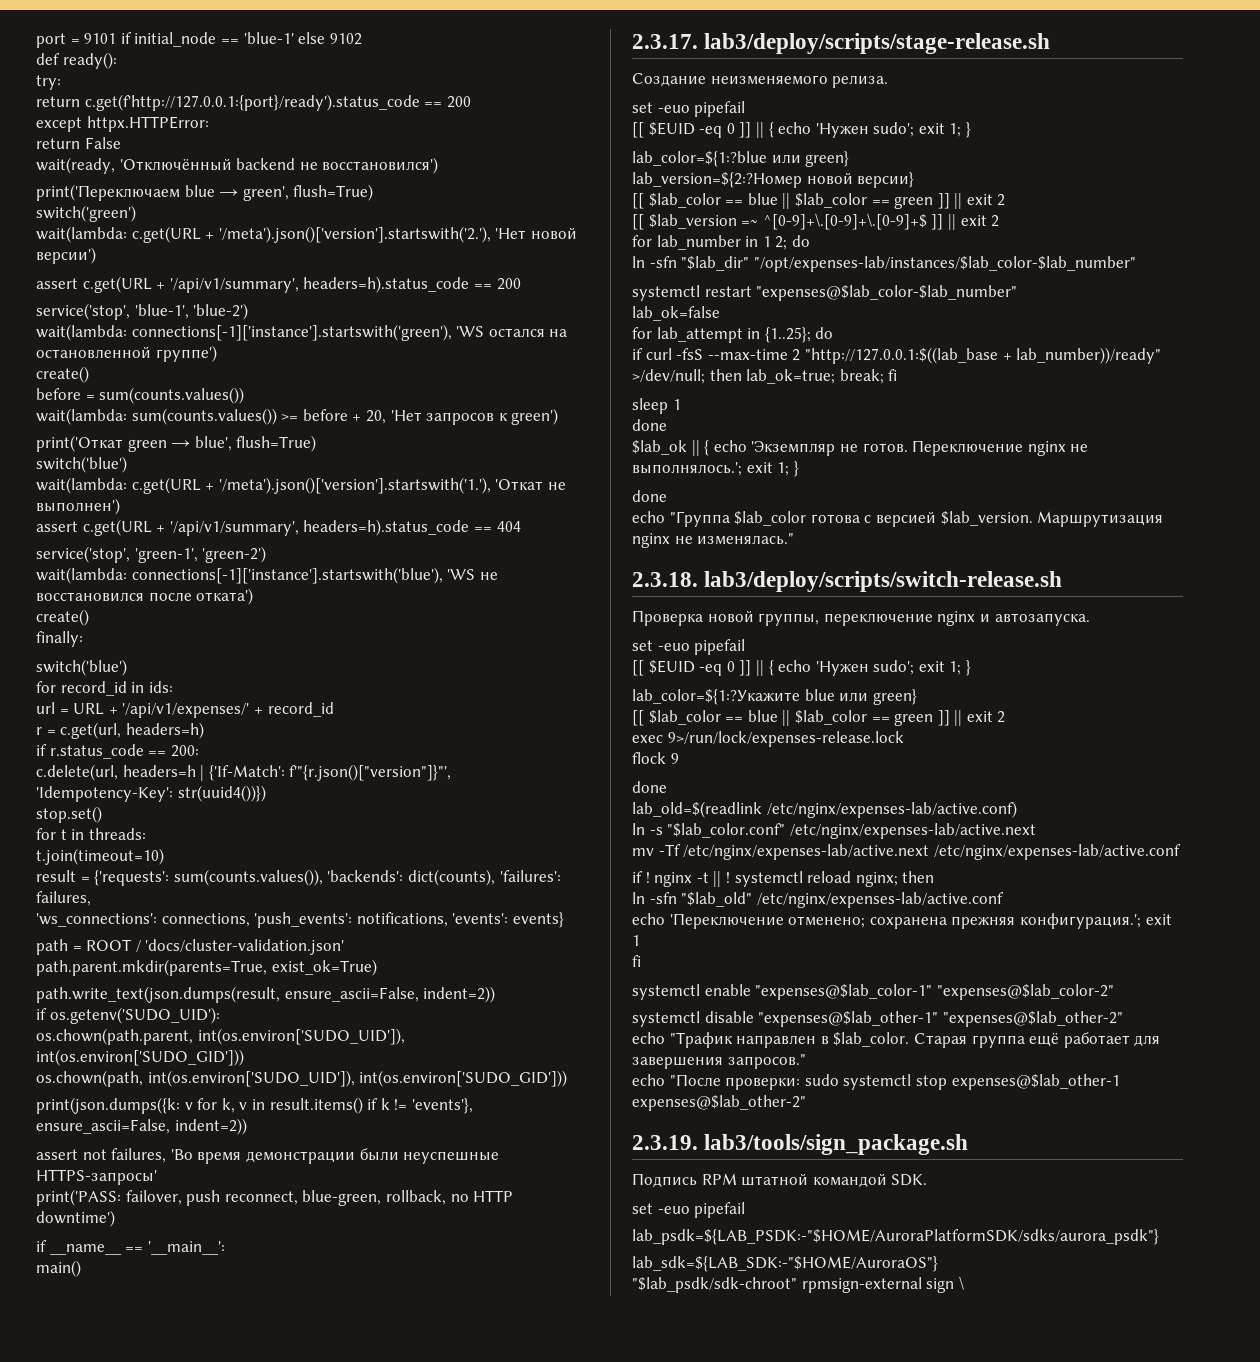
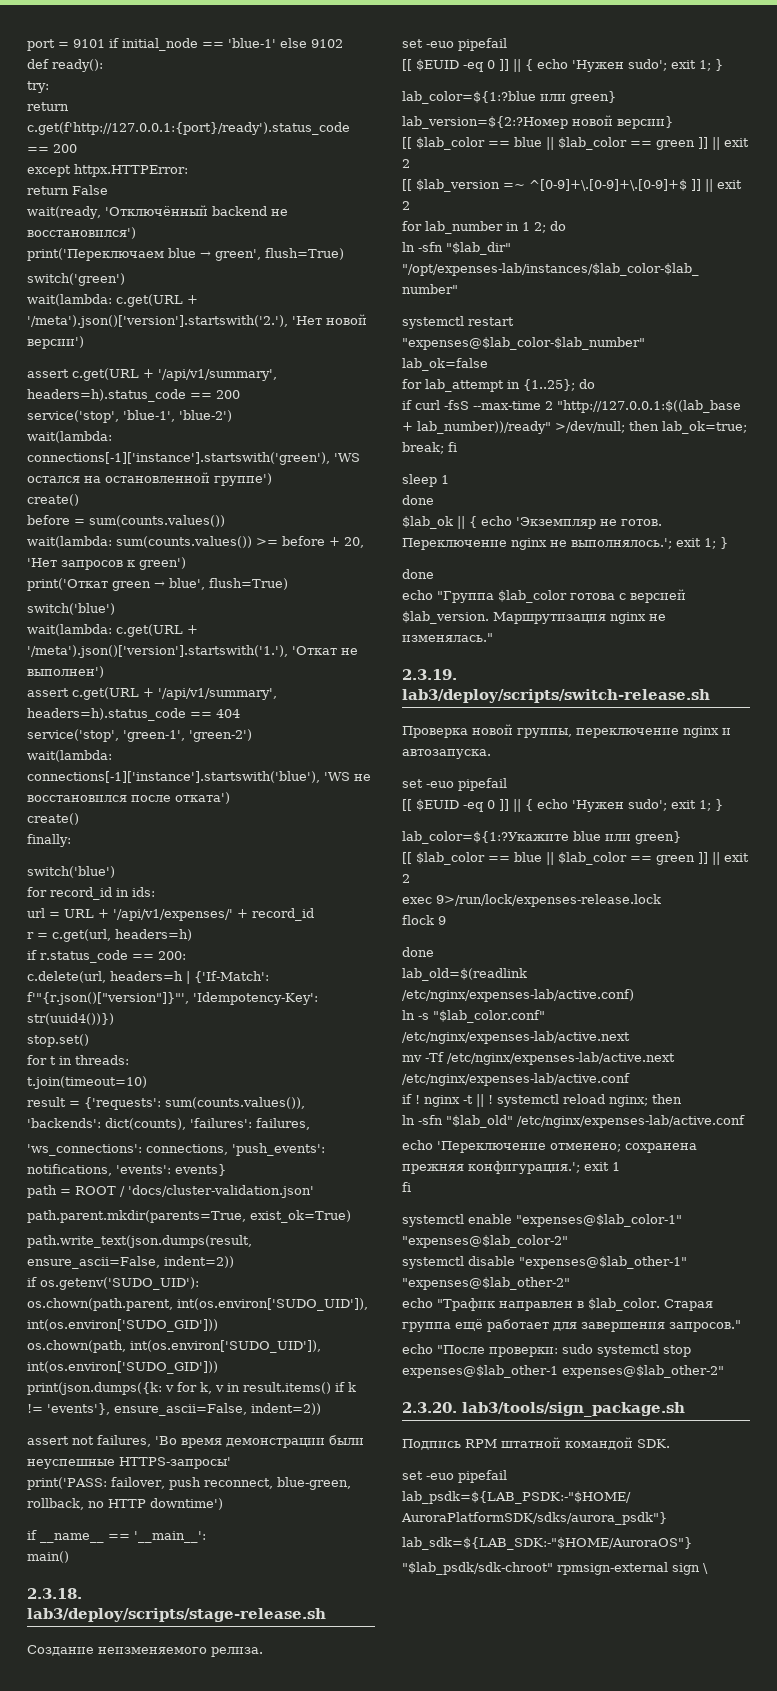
[632,34,698,49] 2.3.17. -> [27,1588,82,1599] 2.3.18.
[632,572,698,587] 2.3.18. -> [402,669,457,680] 2.3.19.
[632,1135,698,1150] 2.3.19. -> [402,1402,457,1413] 2.3.20.

